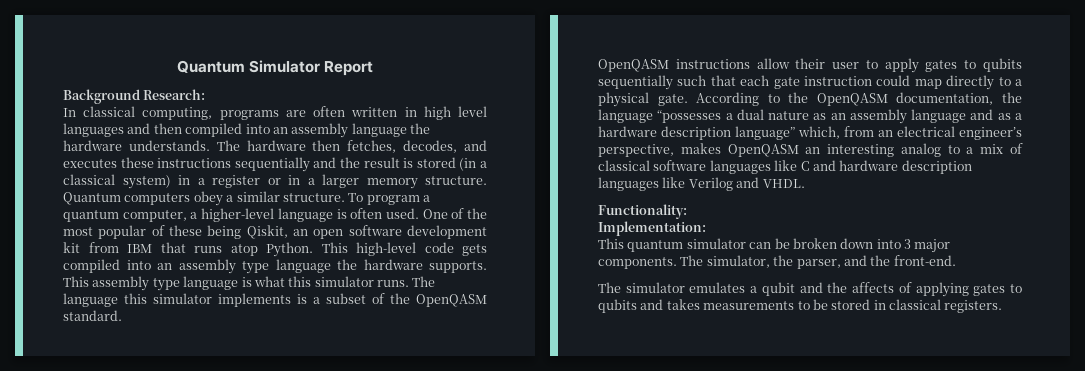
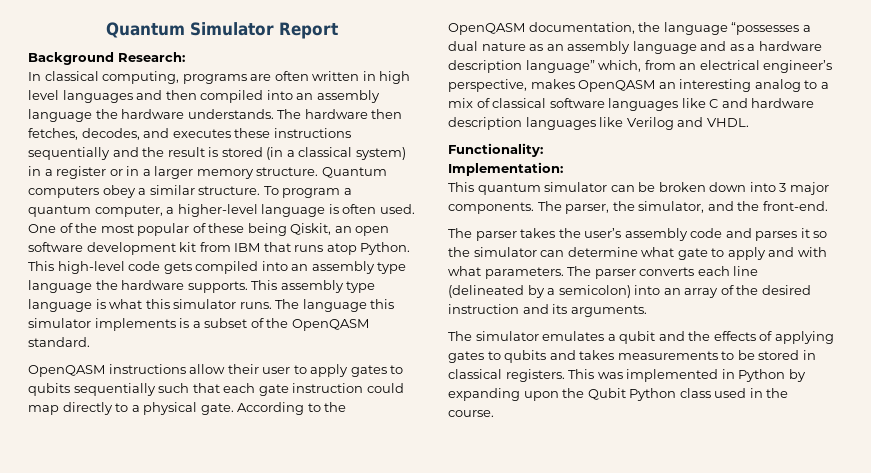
[706,255,841,269] simulator, the parser, -> [565,201,705,214] parser, the simulator,
(956, 260) none -> [448,228,828,241] [448,247,827,260] [448,266,759,279] [448,285,811,298] [448,304,647,317] // The parser takes the user’s assembly code and parses it so the simulator can determine what gate to apply and with what parameters. The parser converts each line (delineated by a semicolon) into an array of the desired instruction and its arguments.
[852,282,895,293] affects -> [713,331,756,341] effects
(1003, 306) none -> [568,369,806,382] [448,388,789,401] [448,410,494,417] This was implemented in Python by expanding upon the Qubit Python class used in the course.

